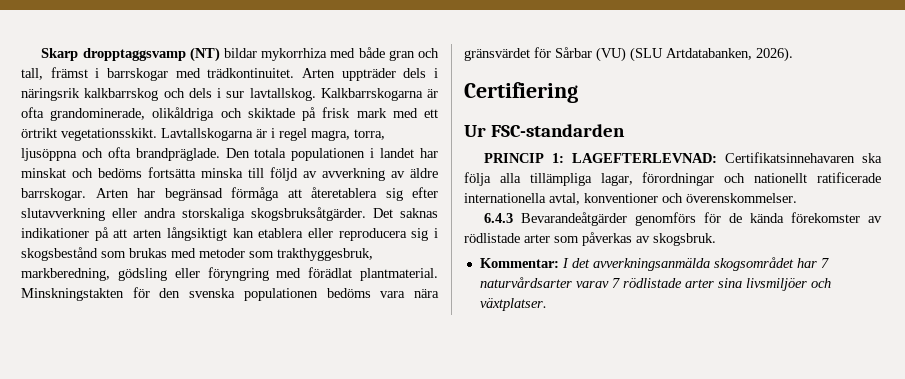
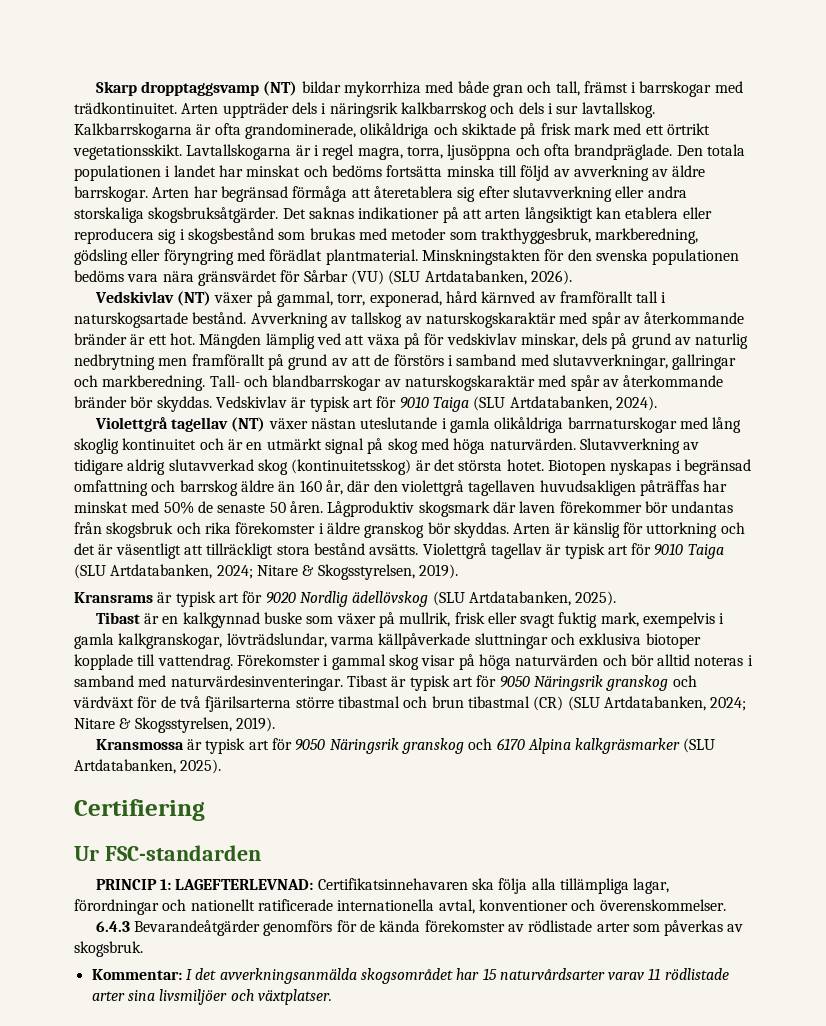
(793, 54) none -> [94,291,667,307] [74,312,745,328] [74,333,749,349] [74,354,737,370] [74,375,724,391] [74,396,657,412] [94,417,742,433] [74,438,700,454] [74,459,751,475] [74,480,728,496] [74,501,734,517] [74,522,745,538] [74,543,724,559] [74,564,458,580] [74,591,617,607] [95,612,725,628] [74,633,701,649] [74,654,753,670] [74,675,697,691] [73,696,747,712] [74,717,275,733] [95,738,716,754] [74,759,222,774] // Vedskivlav (NT) växer på gammal, torr, exponerad, hård kärnved av framförallt tall i naturskogsartade bestånd. Avverkning av tallskog av naturskogskaraktär med spår av återkommande bränder är ett hot. Mängden lämplig ved att växa på för vedskivlav minskar, dels på grund av naturlig nedbrytning men framförallt på grund av att de förstörs i samband med slutavverkningar, gallringar och markberedning. Tall- och blandbarrskogar av naturskogskaraktär med spår av återkommande bränder bör skyddas. Vedskivlav är typisk art för 9010 Taiga (SLU Artdatabanken, 2024). // Violettgrå tagellav (NT) växer nästan uteslutande i gamla olikåldriga barrnaturskogar med lång skoglig kontinuitet och är en utmärkt signal på skog med höga naturvärden. Slutavverkning av tidigare aldrig slutavverkad skog (kontinuitetsskog) är det största hotet. Biotopen nyskapas i begränsad omfattning och barrskog äldre än 160 år, där den violettgrå tagellaven huvudsakligen påträffas har minskat med 50% de senaste 50 åren. Lågproduktiv skogsmark där laven förekommer bör undantas från skogsbruk och rika förekomster i äldre granskog bör skyddas. Arten är känslig för uttorkning och det är väsentligt att tillräckligt stora bestånd avsätts. Violettgrå tagellav är typisk art för 9010 Taiga (SLU Artdatabanken, 2024; Nitare & Skogsstyrelsen, 2019). // Kransrams är typisk art för 9020 Nordlig ädellövskog (SLU Artdatabanken, 2025). // Tibast är en kalkgynnad buske som växer på mullrik, frisk eller svagt fuktig mark, exempelvis i gamla kalkgranskogar, lövträdslundar, varma källpåverkade sluttningar och exklusiva biotoper kopplade till vattendrag. Förekomster i gammal skog visar på höga naturvärden och bör alltid noteras i samband med naturvärdesinventeringar. Tibast är typisk art för 9050 Näringsrik granskog och värdväxt för de två fjärilsarterna större tibastmal och brun tibastmal (CR) (SLU Artdatabanken, 2024; Nitare & Skogsstyrelsen, 2019). // Kransmossa är typisk art för 9050 Näringsrik granskog och 6170 Alpina kalkgräsmarker (SLU Artdatabanken, 2025).
[820,258,829,268] 7 -> [482,968,497,980] 15
[611,278,620,288] 7 -> [648,968,661,980] 11

